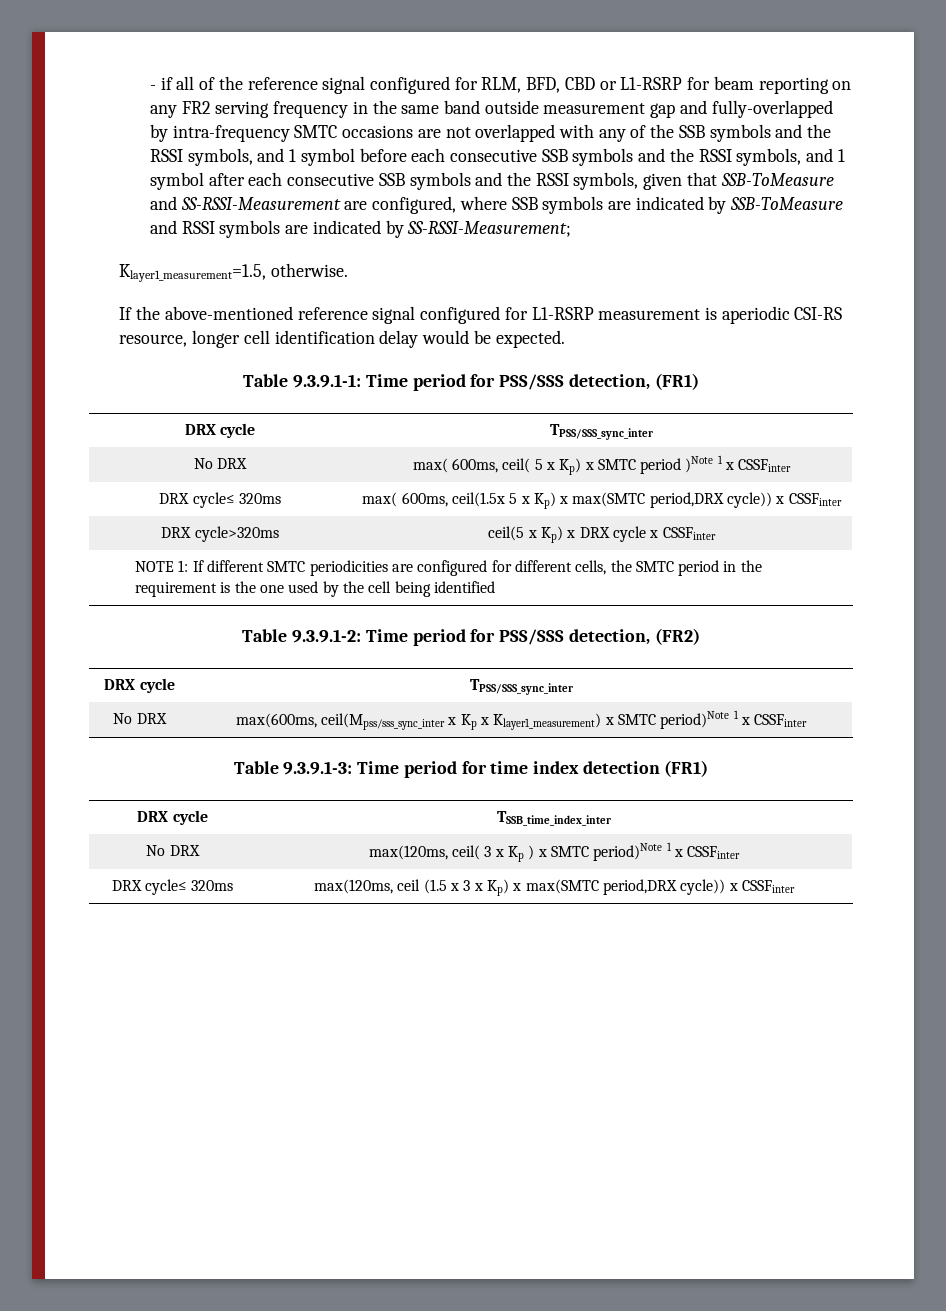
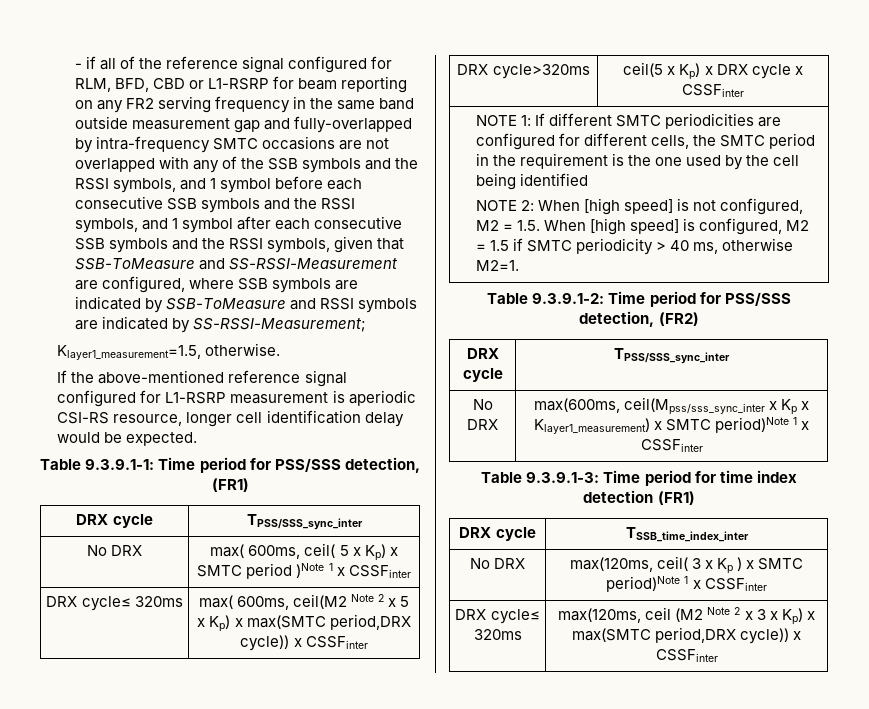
[451,492,505,507] ceil(1.5x -> [292,594,397,609] ceil(M2 Note 2 x
(495, 587) none -> [475,198,804,215] [475,218,810,235] [475,238,794,255] [475,260,519,271] // NOTE 2: When [high speed] is not configured, M2 = 1.5. When [high speed] is configured, M2 = 1.5 if SMTC periodicity > 40 ms, otherwise M2=1.
[423,879,447,894] (1.5 -> [675,607,741,622] (M2 Note 2

